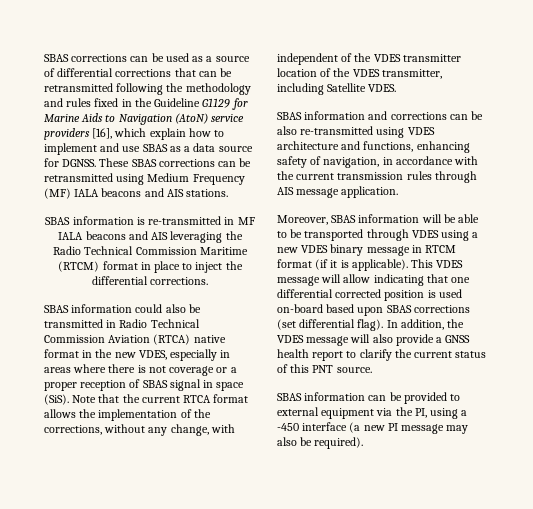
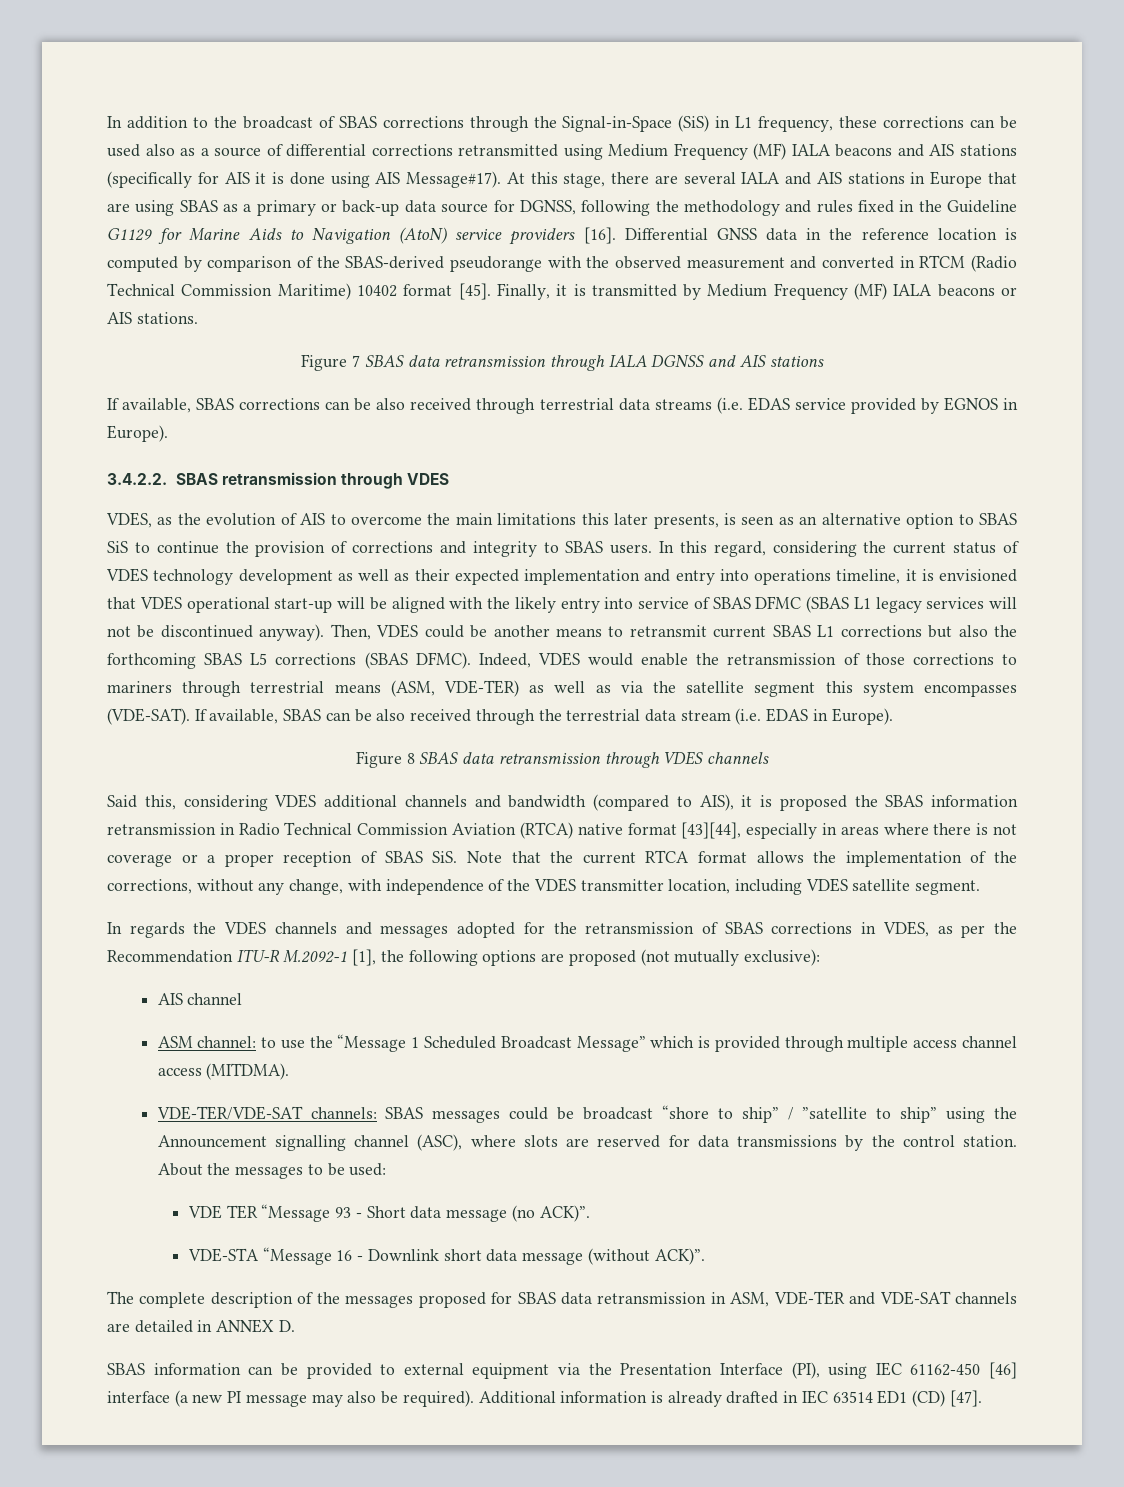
[44,54,69,62] SBAS -> [107,115,878,132] In addition to the broadcast of SBAS corrections through the Signal-in-Space (SiS) in L1 frequency, these
(189, 57) none -> [145,144,175,156] also
[174,68,233,77] [44,83,113,92] that can be retransmitted -> [458,143,1017,160] [107,171,1018,188] [107,200,576,216] retransmitted using Medium Frequency (MF) IALA beacons and AIS stations (specifically for AIS it is done using AIS Message#17). At this stage, there are several IALA and AIS stations in Europe that are using SBAS as a primary or back-up data source for DGNSS,
[92,128,225,140] [44,143,253,155] [44,158,252,167] [44,173,245,185] [44,188,164,199] [16], which explain how to implement and use SBAS as a data source for DGNSS. These SBAS corrections can be retransmitted using Medium Frequency (MF) IALA beacons and -> [583,227,1017,244] [107,255,1017,272] [107,283,1017,300] [16]. Differential GNSS data in the reference location is computed by comparison of the SBAS-derived pseudorange with the observed measurement and converted in RTCM (Radio Technical Commission Maritime) 10402 format [45]. Finally, it is transmitted by Medium Frequency (MF) IALA beacons or
[45,216,255,225] [58,231,243,243] [53,246,248,255] [58,261,243,273] [91,276,209,285] [44,304,201,313] [44,319,103,328] SBAS information is re-transmitted in MF IALA beacons and AIS leveraging the Radio Technical Commission Maritime (RTCM) format in place to inject the differential corrections. // SBAS information could also be transmitted -> [301,354,824,371] [107,397,1018,414] [107,425,168,442] [107,472,450,489] [106,512,1018,529] [107,541,1020,557] [106,568,1017,585] [107,596,1017,613] [107,624,1018,641] [107,652,1017,669] [107,680,1018,697] [107,708,893,725] [355,751,770,768] [107,794,1018,811] [107,823,216,835] Figure 7 SBAS data retransmission through IALA DGNSS and AIS stations // If available, SBAS corrections can be also received through terrestrial data streams (i.e. EDAS service provided by EGNOS in Europe). // 3.4.2.2. SBAS retransmission through VDES // VDES, as the evolution of AIS to overcome the main limitations this later presents, is seen as an alternative option to SBAS SiS to continue the provision of corrections and integrity to SBAS users. In this regard, considering the current status of VDES technology development as well as their expected implementation and entry into operations timeline, it is envisioned that VDES operational start-up will be aligned with the likely entry into service of SBAS DFMC (SBAS L1 legacy services will not be discontinued anyway). Then, VDES could be another means to retransmit current SBAS L1 corrections but also the forthcoming SBAS L5 corrections (SBAS DFMC). Indeed, VDES would enable the retransmission of those corrections to mariners through terrestrial means (ASM, VDE-TER) as well as via the satellite segment this system encompasses (VDE-SAT). If available, SBAS can be also received through the terrestrial data stream (i.e. EDAS in Europe). // Figure 8 SBAS data retransmission through VDES channels // Said this, considering VDES additional channels and bandwidth (compared to AIS), it is proposed the SBAS information retransmission
[82,349,167,360] in the new VDES, -> [681,822,742,839] [43][44],
[169,379,245,391] [44,394,69,405] signal in space (SiS). -> [432,851,458,863] SiS.
[277,53,338,65] independent -> [385,879,484,895] independence
[277,68,442,79] [277,83,397,95] [277,111,484,120] [277,126,435,138] [277,141,470,153] [277,156,479,168] [277,171,477,183] [277,186,399,198] [277,214,480,225] [277,229,479,241] [277,244,457,256] [277,259,464,271] [277,274,471,286] [277,289,462,301] [277,304,470,316] [277,319,465,331] [277,334,471,346] [277,349,487,361] [277,364,372,373] location of the VDES transmitter, including Satellite VDES. // SBAS information and corrections can be also re-transmitted using VDES architecture and functions, enhancing safety of navigation, in accordance with the current transmission rules through AIS message application. // Moreover, SBAS information will be able to be transported through VDES using a new VDES binary message in RTCM format (if it is applicable). This VDES message will allow indicating that one differential corrected position is used on-board based upon SBAS corrections (set differential flag). In addition, the VDES message will also provide a GNSS health report to clarify the current status of this PNT source. -> [668,878,981,895] [107,921,1017,938] [107,949,820,966] [157,993,243,1005] [157,1034,1017,1052] [157,1063,290,1080] [156,1105,1017,1123] [157,1134,1017,1151] [157,1163,387,1179] [187,1204,590,1222] [187,1247,705,1265] [107,1291,1017,1308] [107,1319,295,1333] location, including VDES satellite segment. // In regards the VDES channels and messages adopted for the retransmission of SBAS corrections in VDES, as per the Recommendation ITU-R M.2092-1 [1], the following options are proposed (not mutually exclusive): // AIS channel // ASM channel: to use the “Message 1 Scheduled Broadcast Message” which is provided through multiple access channel access (MITDMA). // VDE-TER/VDE-SAT channels: SBAS messages could be broadcast “shore to ship” / ”satellite to ship” using the Announcement signalling channel (ASC), where slots are reserved for data transmissions by the control station. About the messages to be used: // VDE TER “Message 93 - Short data message (no ACK)”. // VDE-STA “Message 16 - Downlink short data message (without ACK)”. // The complete description of the messages proposed for SBAS data retransmission in ASM, VDE-TER and VDE-SAT channels are detailed in ANNEX D.
[414,408,468,419] [277,423,299,431] PI, using a -450 -> [620,1362,1017,1379] Presentation Interface (PI), using IEC 61162-450 [46]
(364, 443) none -> [478,1390,982,1407] Additional information is already drafted in IEC 63514 ED1 (CD) [47].

